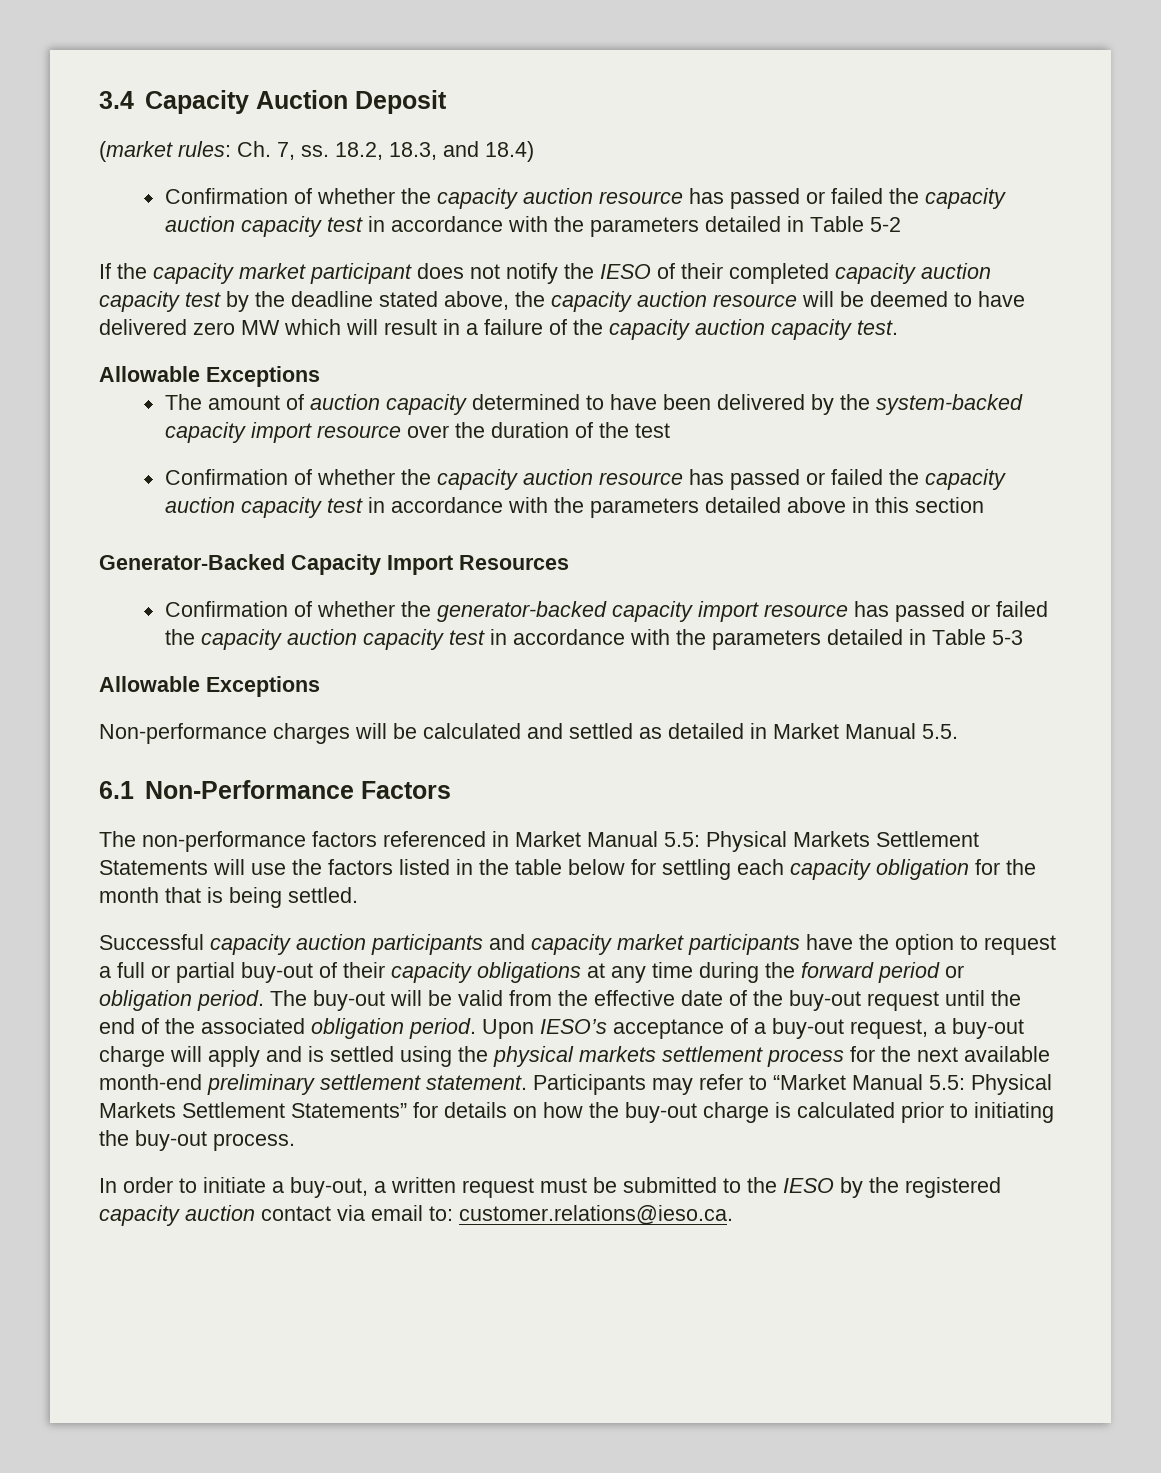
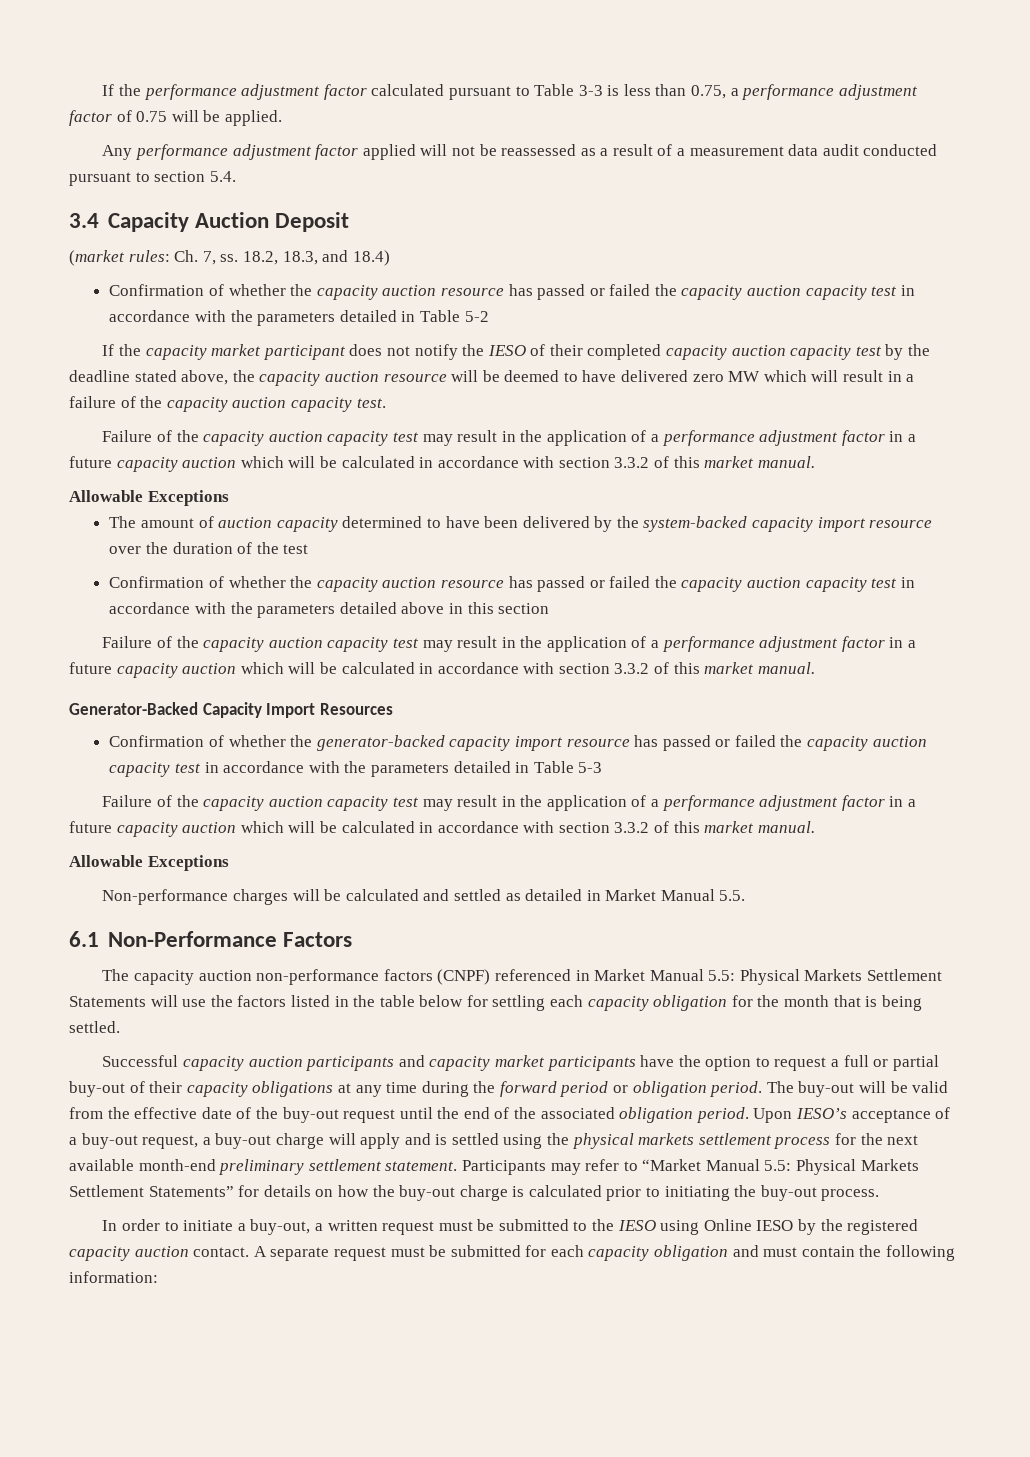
(99, 100) none -> [102,84,918,100] [69,110,282,126] [102,144,938,160] [69,171,236,186] If the performance adjustment factor calculated pursuant to Table 3-3 is less than 0.75, a performance adjustment factor of 0.75 will be applied. // Any performance adjustment factor applied will not be reassessed as a result of a measurement data audit conducted pursuant to section 5.4. //
(898, 327) none -> [102,430,917,446] [69,456,815,472] // Failure of the capacity auction capacity test may result in the application of a performance adjustment factor in a future capacity auction which will be calculated in accordance with section 3.3.2 of this market manual.
(984, 505) none -> [102,636,917,652] [69,662,815,678] // Failure of the capacity auction capacity test may result in the application of a performance adjustment factor in a future capacity auction which will be calculated in accordance with section 3.3.2 of this market manual.
(1023, 637) none -> [102,795,917,811] [69,821,815,837] // Failure of the capacity auction capacity test may result in the application of a performance adjustment factor in a future capacity auction which will be calculated in accordance with section 3.3.2 of this market manual.
(136, 839) none -> [133,970,252,985] capacity auction
(377, 839) none -> [437,969,491,985] (CNPF)
(834, 1185) none -> [660,1219,794,1235] using Online IESO
[261,1205,733,1225] contact via email to: customer.relations@ieso.ca. -> [193,1245,956,1261] [69,1271,158,1283] contact. A separate request must be submitted for each capacity obligation and must contain the following information:

